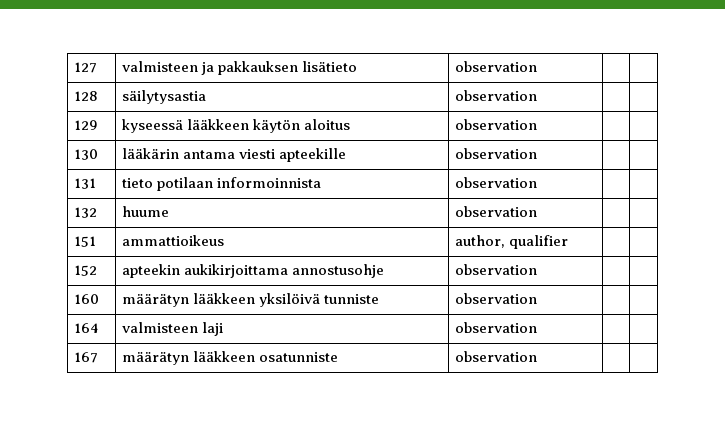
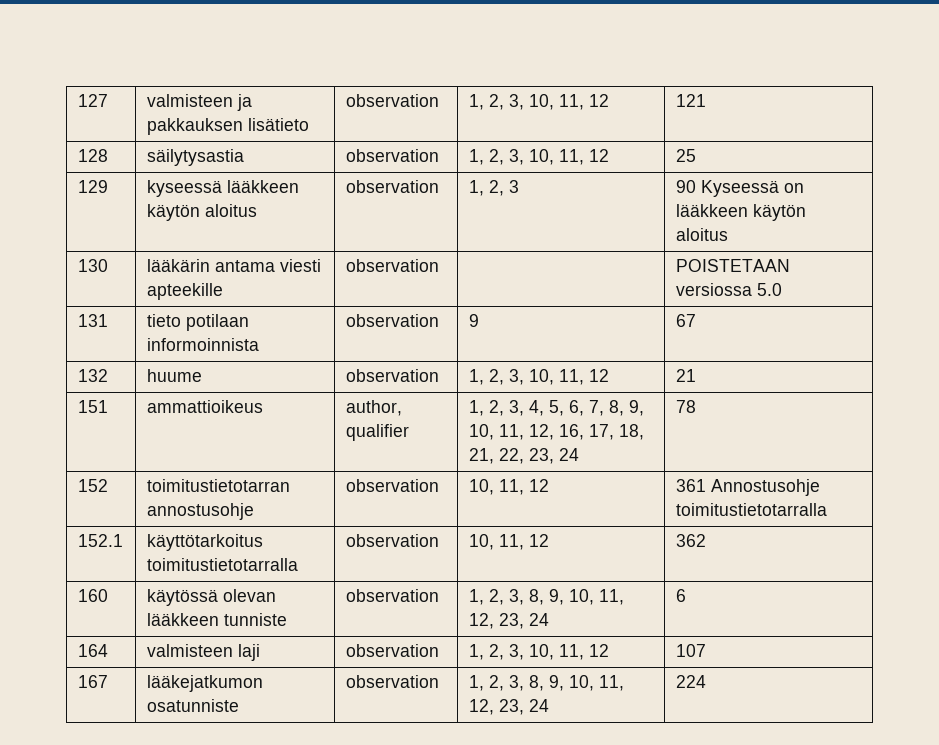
[74,91,99,101] [122,90,207,104] [455,90,538,101] | // 128 | säilytysastia | observation | | -> [468,94,609,110] [675,94,706,107] [77,149,108,162] [146,149,244,166] [345,149,439,162] [468,149,609,165] [675,149,696,162] 1, 2, 3, 10, 11, 12 | 121 // 128 | säilytysastia | observation | 1, 2, 3, 10, 11, 12 | 25
(538, 124) | -> [468,180,519,196] [675,180,804,197] [675,204,806,221] [675,228,728,241] 1, 2, 3 | 90 Kyseessä on lääkkeen käytön aloitus
(538, 153) none -> [675,259,790,272] [675,283,782,296] POISTETAAN versiossa 5.0
(538, 182) | -> [468,314,479,327] [675,314,696,327] 9 | 67
[74,236,97,247] [122,235,225,246] [455,235,569,249] | // 151 | ammattioikeus | author, qualifier | | -> [468,369,609,385] [675,369,696,382] [77,400,108,413] [146,400,263,413] [345,400,402,416] [345,424,409,441] [468,400,644,416] [468,424,644,440] [468,448,579,464] [675,400,696,413] 1, 2, 3, 10, 11, 12 | 21 // 151 | ammattioikeus | author, qualifier | 1, 2, 3, 4, 5, 6, 7, 8, 9, 10, 11, 12, 16, 17, 18, 21, 22, 23, 24 | 78
[122,264,289,278] apteekin aukikirjoittama -> [146,479,290,492] toimitustietotarran
[74,294,100,304] [122,293,380,307] [455,293,538,304] [74,323,100,333] [122,322,224,336] [455,322,538,333] | // 160 | määrätyn lääkkeen yksilöivä tunniste | observation | | // 164 | valmisteen laji | observation | | -> [468,479,549,495] [675,479,820,496] [675,503,827,516] [77,534,123,547] [146,534,263,551] [146,558,298,571] [345,534,439,547] [468,534,549,550] [675,534,706,547] [77,589,108,602] [146,589,276,606] [146,613,287,626] [345,589,439,602] [468,589,624,605] [468,613,549,629] [675,589,686,602] [77,644,108,657] [146,644,260,661] [345,644,439,657] [468,644,609,660] [675,644,706,657] 10, 11, 12 | 361 Annostusohje toimitustietotarralla // 152.1 | käyttötarkoitus toimitustietotarralla | observation | 10, 11, 12 | 362 // 160 | käytössä olevan lääkkeen tunniste | observation | 1, 2, 3, 8, 9, 10, 11, 12, 23, 24 | 6 // 164 | valmisteen laji | observation | 1, 2, 3, 10, 11, 12 | 107
[122,351,256,365] määrätyn lääkkeen -> [146,675,263,692] lääkejatkumon
(538, 356) | -> [468,675,624,691] [468,699,549,715] [675,675,706,688] 1, 2, 3, 8, 9, 10, 11, 12, 23, 24 | 224

